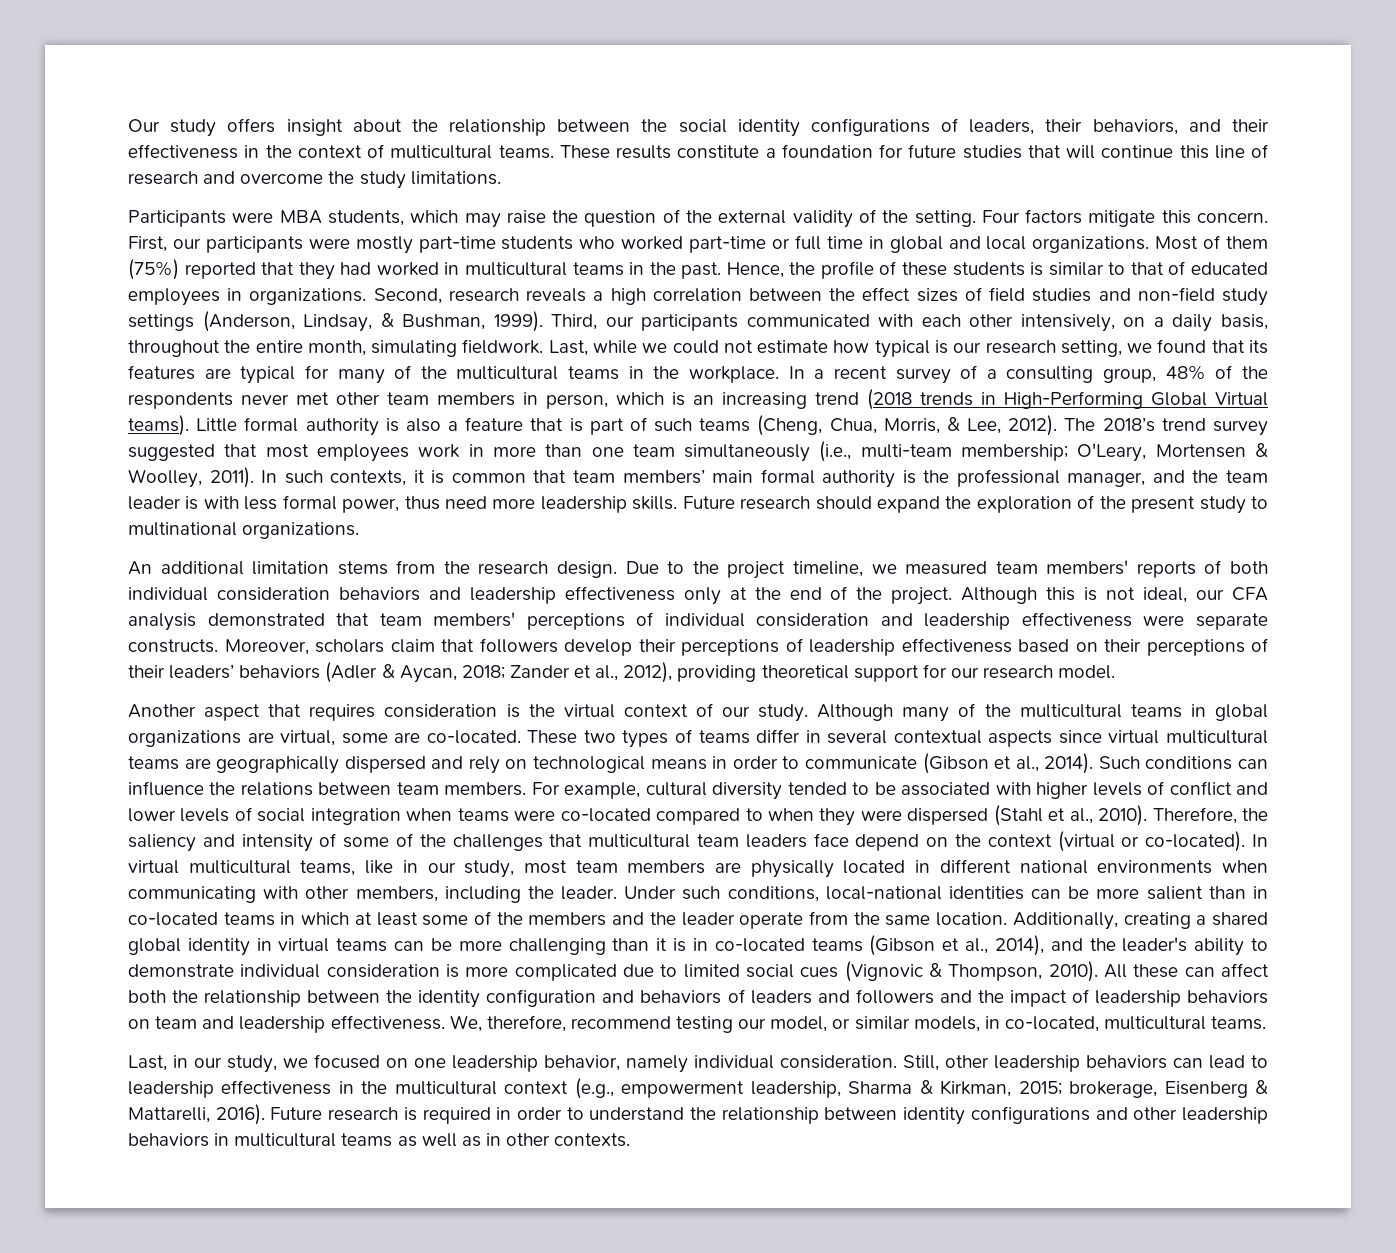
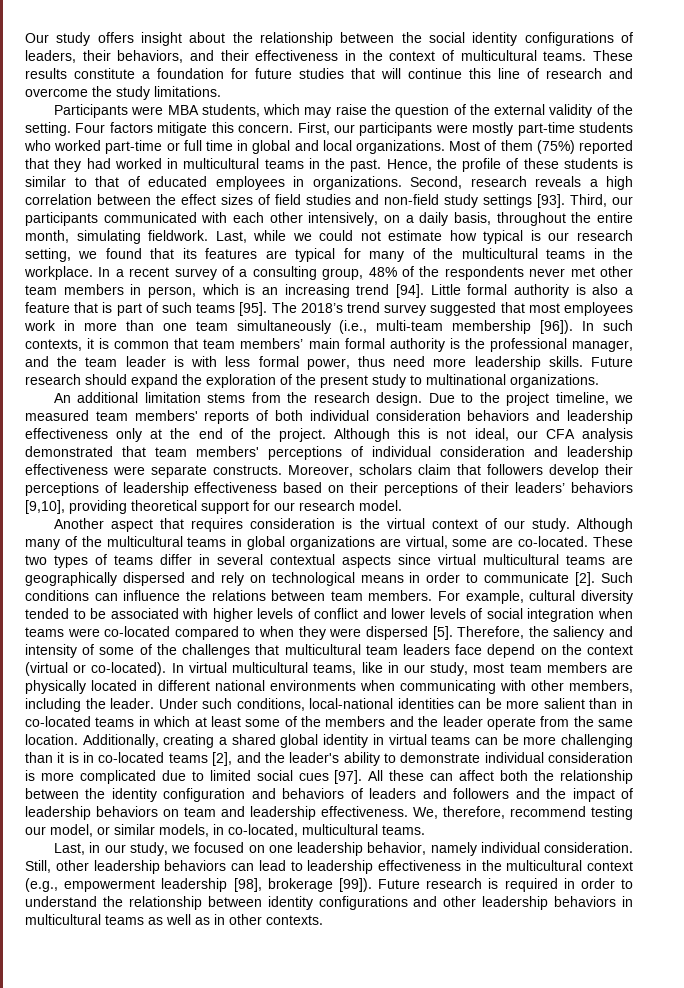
[202,311,543,332] (Anderson, Lindsay, & Bushman, 1999). -> [537,194,566,208] [93].
[867,389,1268,410] [128,415,189,436] (2018 trends in High-Performing Global Virtual teams). -> [396,284,424,298] [94].
[757,415,1058,436] (Cheng, Chua, Morris, & Lee, 2012). -> [239,302,268,316] [95].
[961,443,1268,462] [128,467,254,488] membership; O'Leary, Mortensen & Woolley, 2011). -> [452,320,574,334] membership [96]).
[325,662,673,683] (Adler & Aycan, 2018; Zander et al., 2012), -> [25,500,65,514] [9,10],
[922,753,1094,774] (Gibson et al., 2014). -> [575,572,596,586] [2].
[993,805,1148,826] (Stahl et al., 2010). -> [432,626,453,640] [5].
[869,935,1044,956] (Gibson et al., 2014), -> [212,752,233,766] [2],
[844,961,1098,982] (Vignovic & Thompson, 2010). -> [334,770,363,784] [97].
[750,1080,1268,1098] [128,1104,265,1125] leadership, Sharma & Kirkman, 2015; brokerage, Eisenberg & Mattarelli, 2016). -> [161,878,372,892] leadership [98], brokerage [99]).

